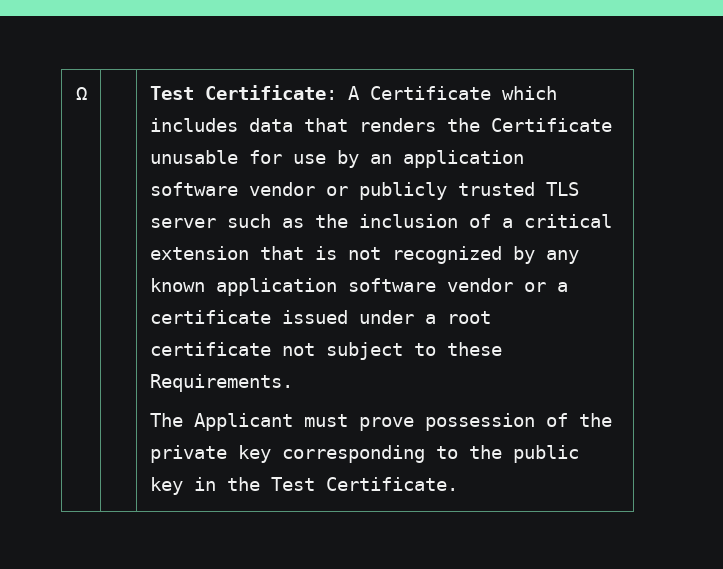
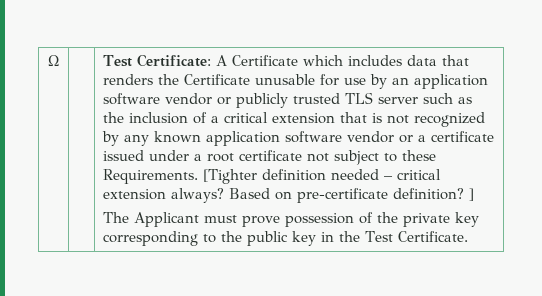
(293, 383) none -> [203,169,442,184] [103,188,475,203] [Tighter definition needed – critical extension always? Based on pre-certificate definition? ]

